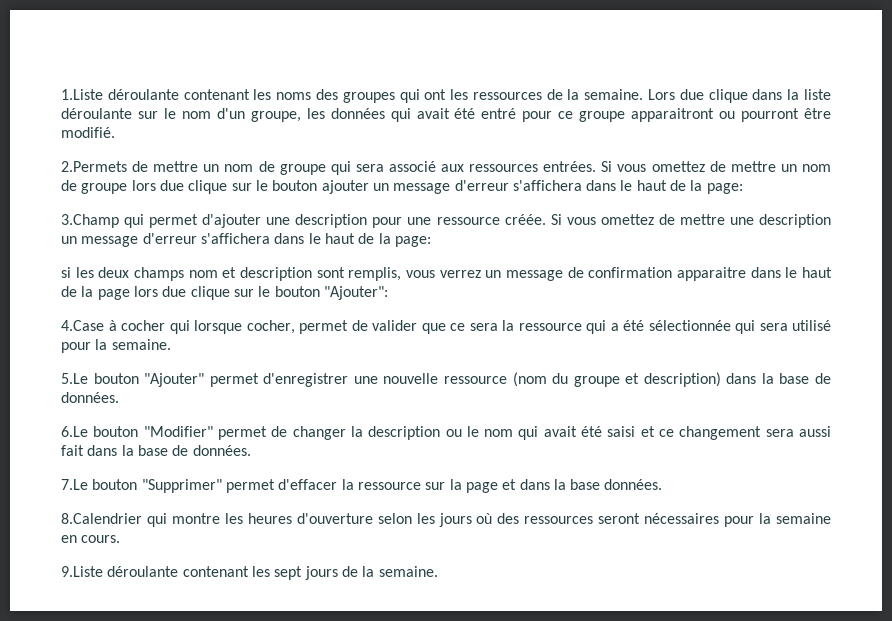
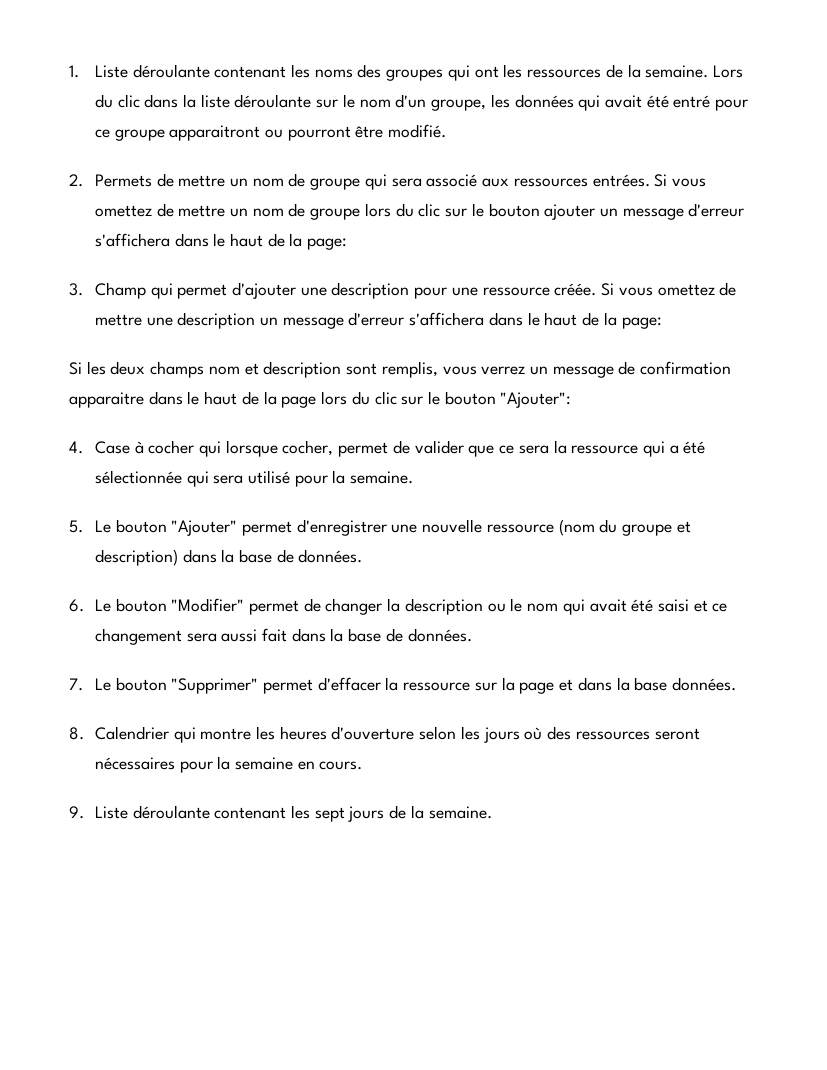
[61,89,103,100] 1.Liste -> [69,65,128,78] 1. Liste
[679,89,748,103] due clique -> [94,94,140,108] du clic
[61,161,127,172] 2.Permets -> [69,174,152,187] 2. Permets
[159,180,228,194] due clique -> [395,203,441,217] du clic
[61,214,119,228] 3.Champ -> [69,282,146,299] 3. Champ
[61,267,71,278] si -> [69,362,82,375] Si
[162,286,230,300] due clique -> [351,391,397,405] du clic
[61,320,104,331] 4.Case -> [69,441,130,454] 4. Case
[61,373,88,384] 5.Le -> [69,520,111,533] 5. Le
[61,426,88,437] 6.Le -> [69,599,111,612] 6. Le
[61,479,88,490] 7.Le -> [69,678,111,691] 7. Le
[61,513,142,524] 8.Calendrier -> [69,726,169,740] 8. Calendrier
[61,566,103,577] 9.Liste -> [69,806,128,819] 9. Liste

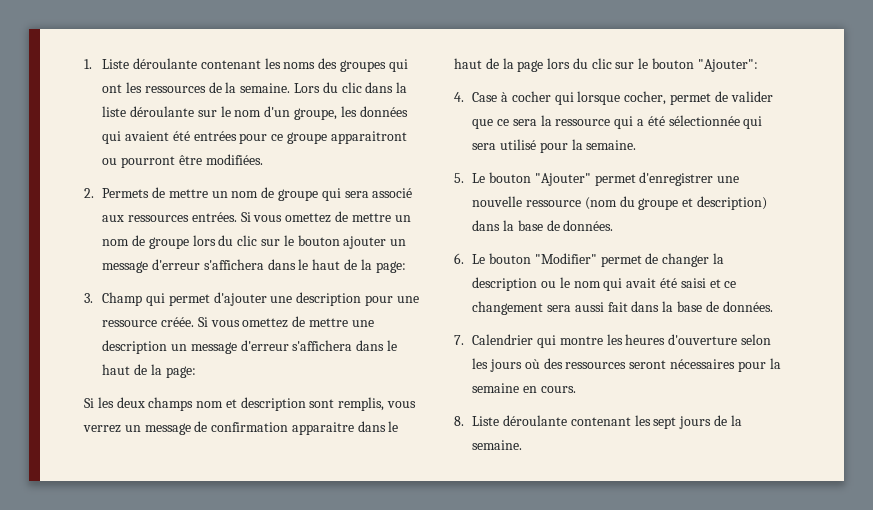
[604,95,711,108] avait été entré -> [125,131,237,141] avaient été entrées
[388,124,447,138] modifié. -> [205,154,263,165] modifiées.
[94,677,736,694] [69,727,84,740] Le bouton "Supprimer" permet d'effacer la ressource sur la page et dans la base données. // 8. -> (464, 340) none
[69,806,84,819] 9. -> [454,416,464,426] 8.

